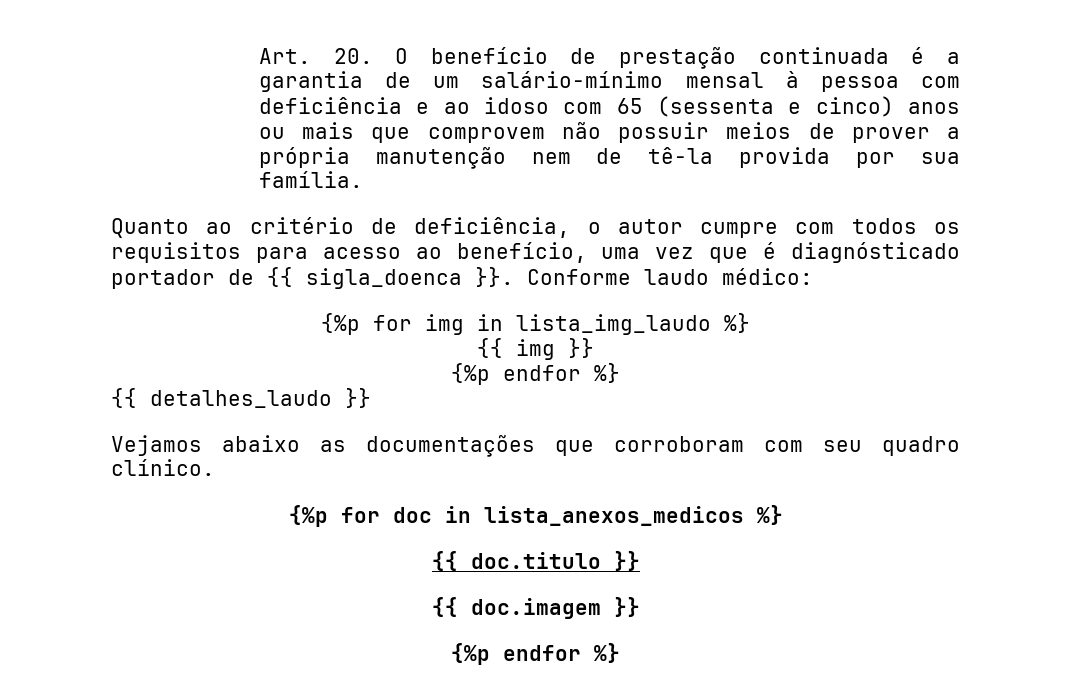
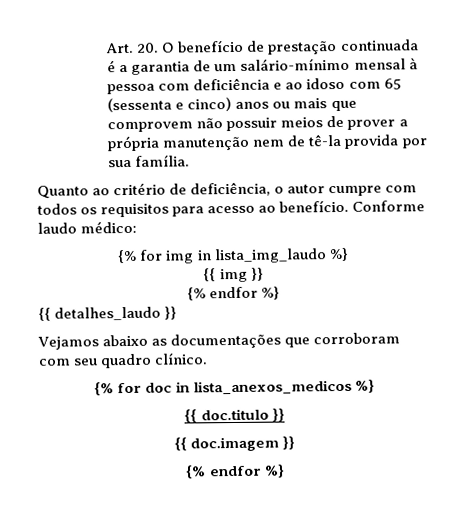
[456,242,961,263] [111,267,514,289] benefício, uma vez que é diagnósticado portador de {{ sigla_doenca }}. -> [279,199,350,213] benefício.
[321,313,360,335] {%p -> [117,249,138,264] {%
[451,363,490,385] {%p -> [186,287,206,301] {%
[288,505,328,527] {%p -> [94,382,115,396] {%
[451,643,490,665] {%p -> [185,465,207,479] {%

